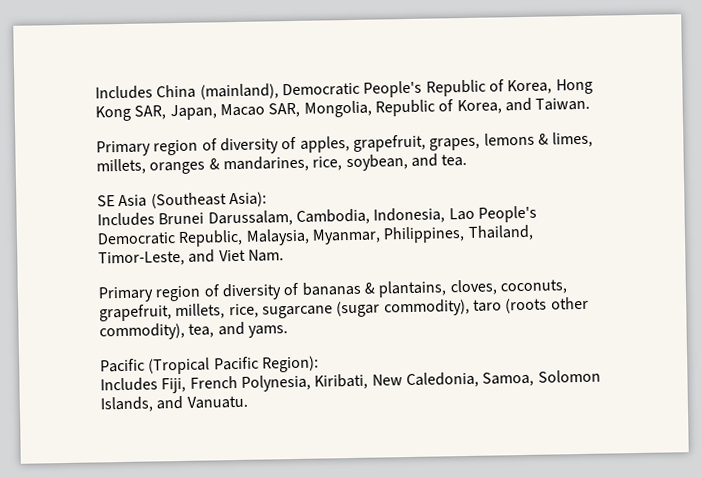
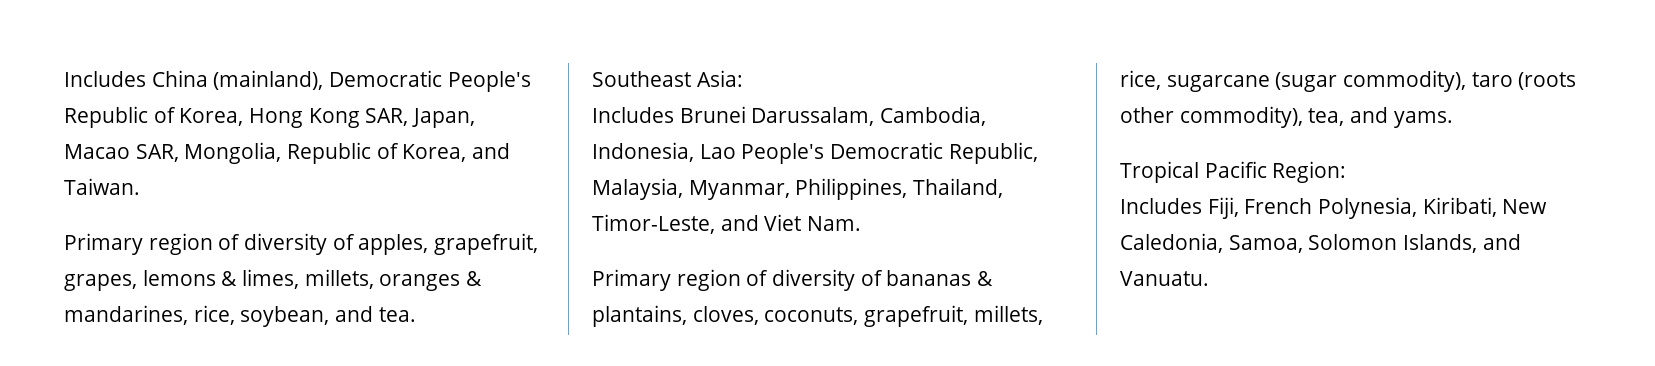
[97,191,267,209] SE Asia (Southeast Asia): -> [592,70,743,87] Southeast Asia:
[100,355,319,375] Pacific (Tropical Pacific Region): -> [1120,161,1347,183] Tropical Pacific Region:

